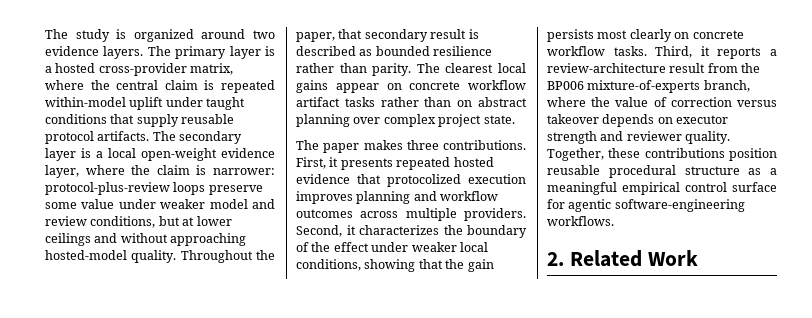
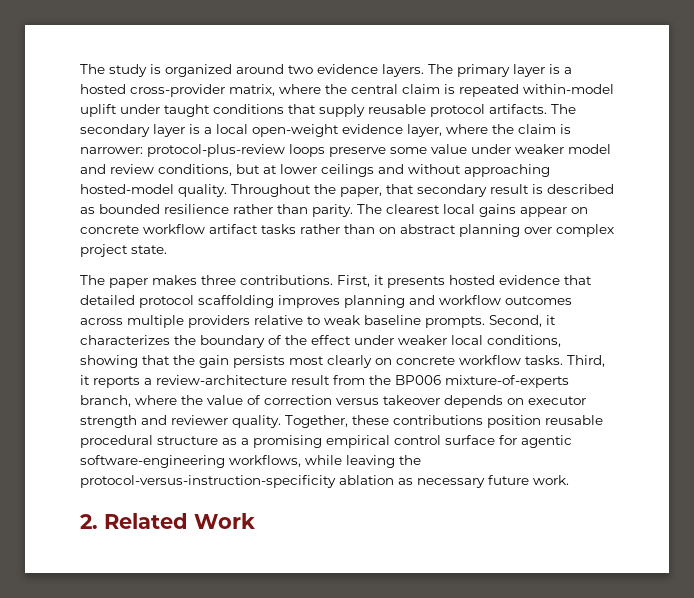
[396,157,451,170] repeated -> (445, 282) none
[387,174,526,187] protocolized execution -> [80,295,274,308] detailed protocol scaffolding
[464,208,526,221] providers. -> [188,315,485,328] providers relative to weak baseline prompts.
[547,182,617,195] meaningful -> [253,435,322,448] promising
[547,216,614,226] workflows. -> [229,455,421,468] [80,475,569,488] workflows, while leaving the protocol-versus-instruction-specificity ablation as necessary future work.

